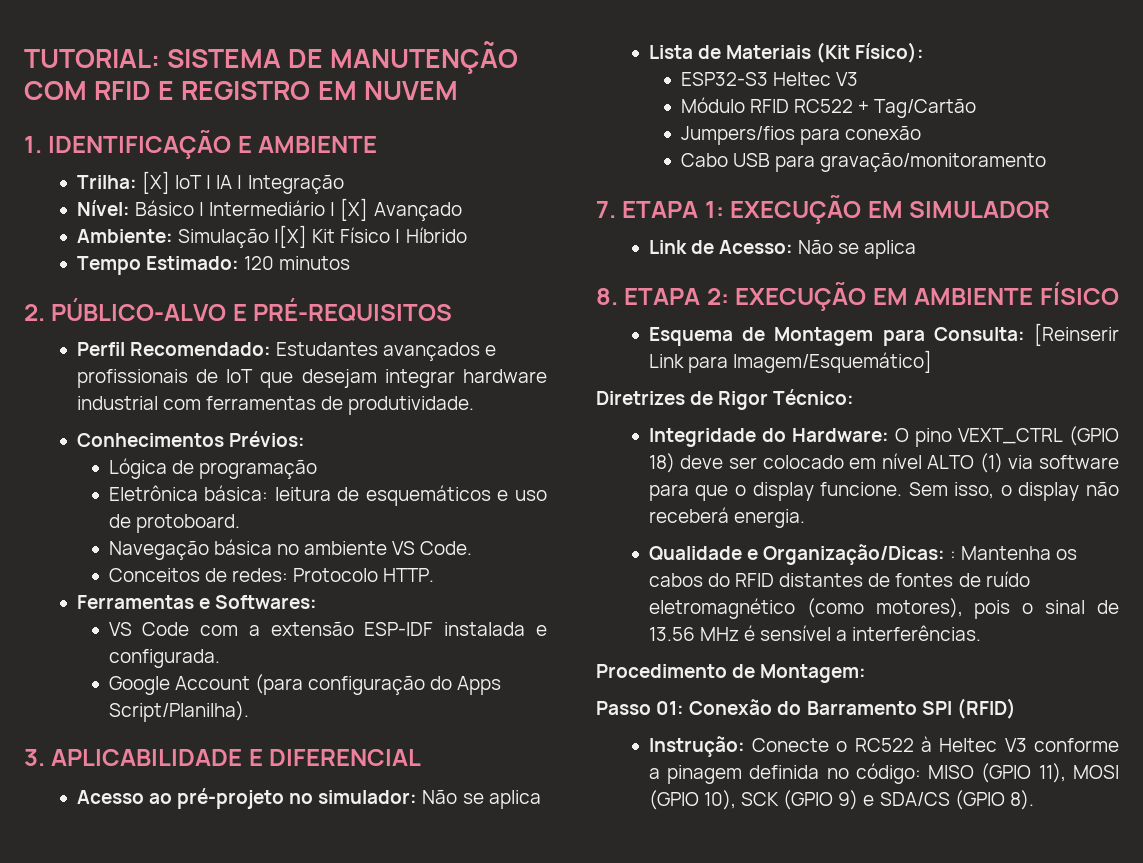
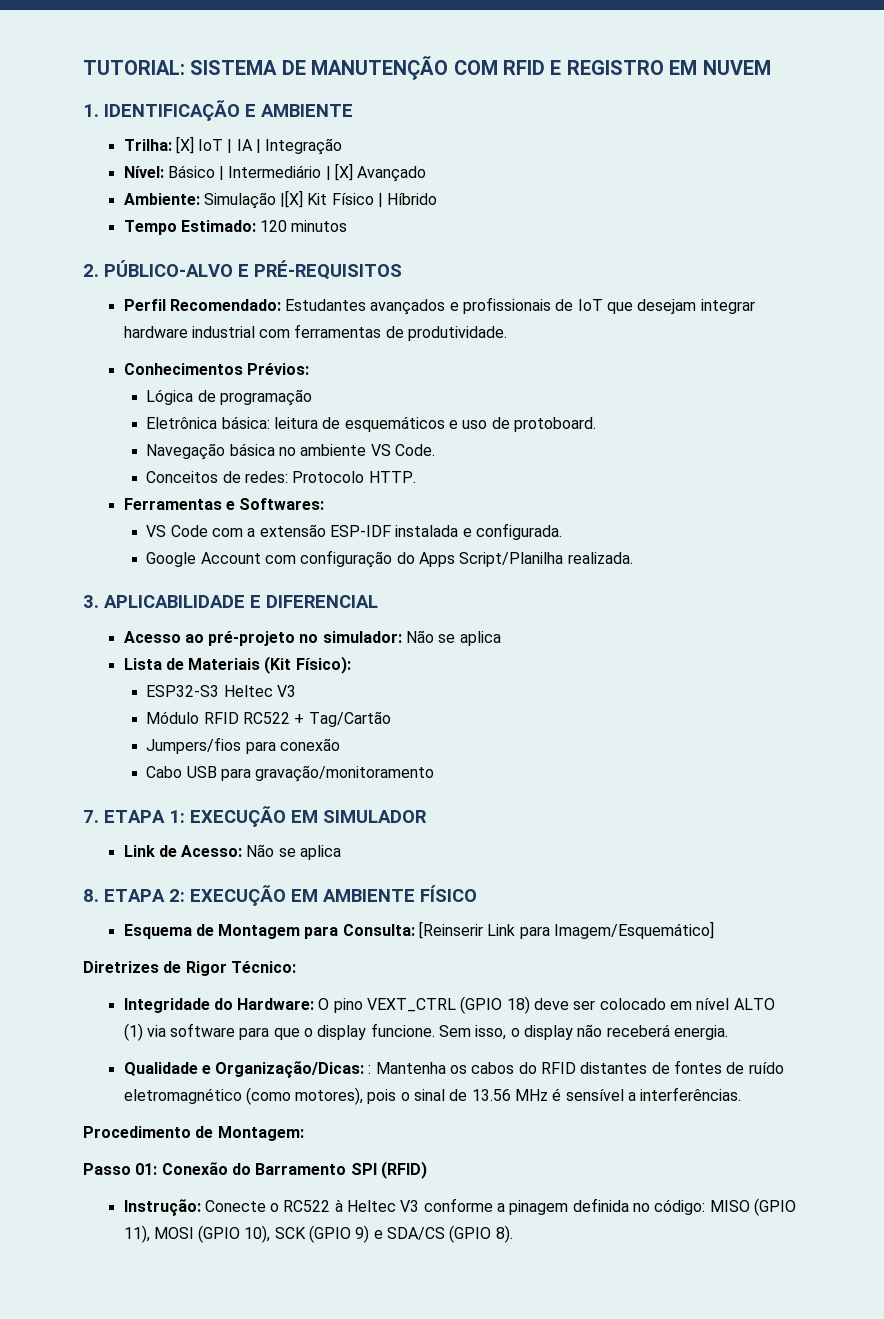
[254,674,303,695] (para -> [265,555,297,564] com
[108,701,249,722] Script/Planilha). -> [459,552,633,567] Script/Planilha realizada.

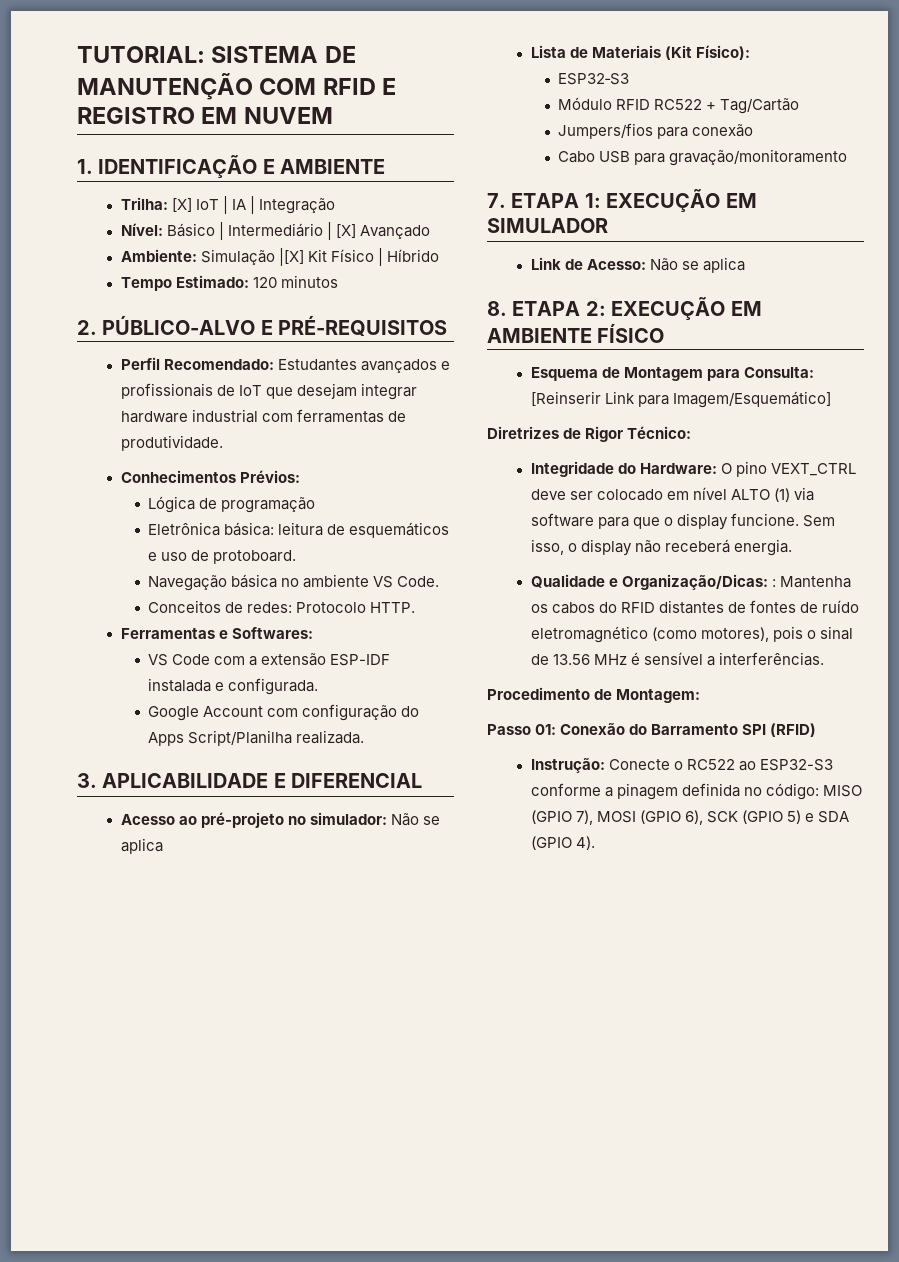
[223,685,297,697] Heltec V3 -> (630, 79) none
[460,996,530,1014] (GPIO 18) -> (857, 469) none
[334,1199,420,1212] à Heltec V3 -> [738,759,834,771] ao ESP32-S3
[123,1225,150,1243] 11), -> [575,810,593,825] 7),
[244,1225,271,1243] 10), -> [684,810,703,825] 6),
[355,1225,513,1243] 9) e SDA/CS (GPIO 8). -> [787,810,850,824] [530,836,595,850] 5) e SDA (GPIO 4).

